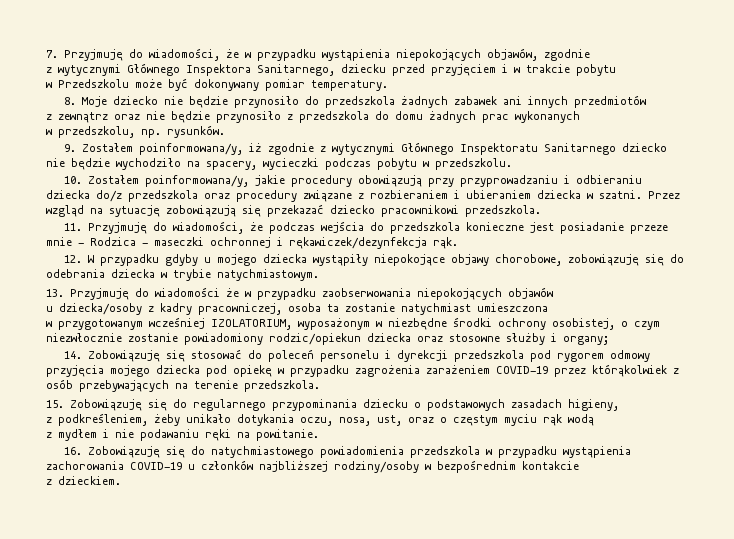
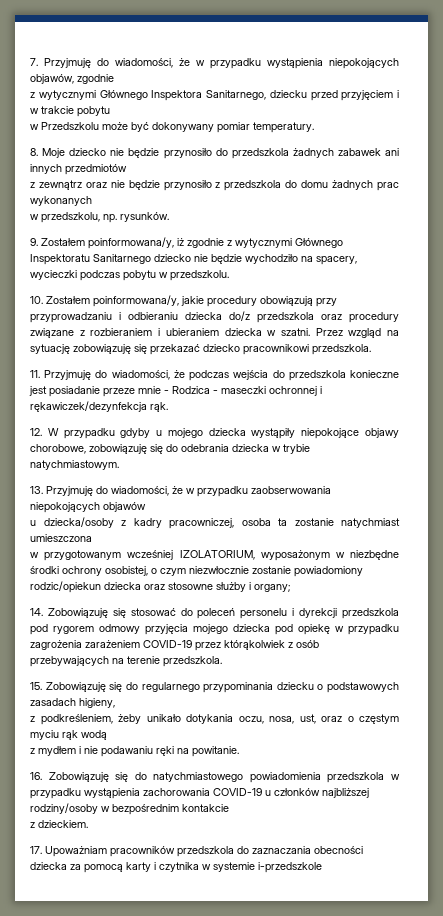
[166,205,236,217] zobowiązują -> [73,344,131,354] zobowiązuję
[155,287,220,297] wiadomości -> [111,486,169,496] wiadomości,
(121, 480) none -> [30,846,363,857] [30,862,322,873] // 17. Upoważniam pracowników przedszkola do zaznaczania obecności dziecka za pomocą karty i czytnika w systemie i-przedszkole

